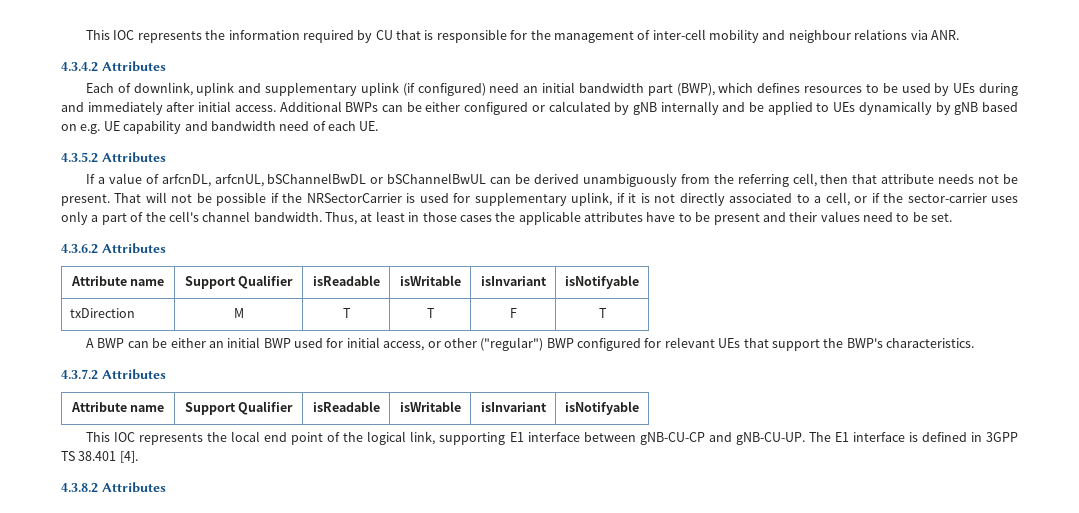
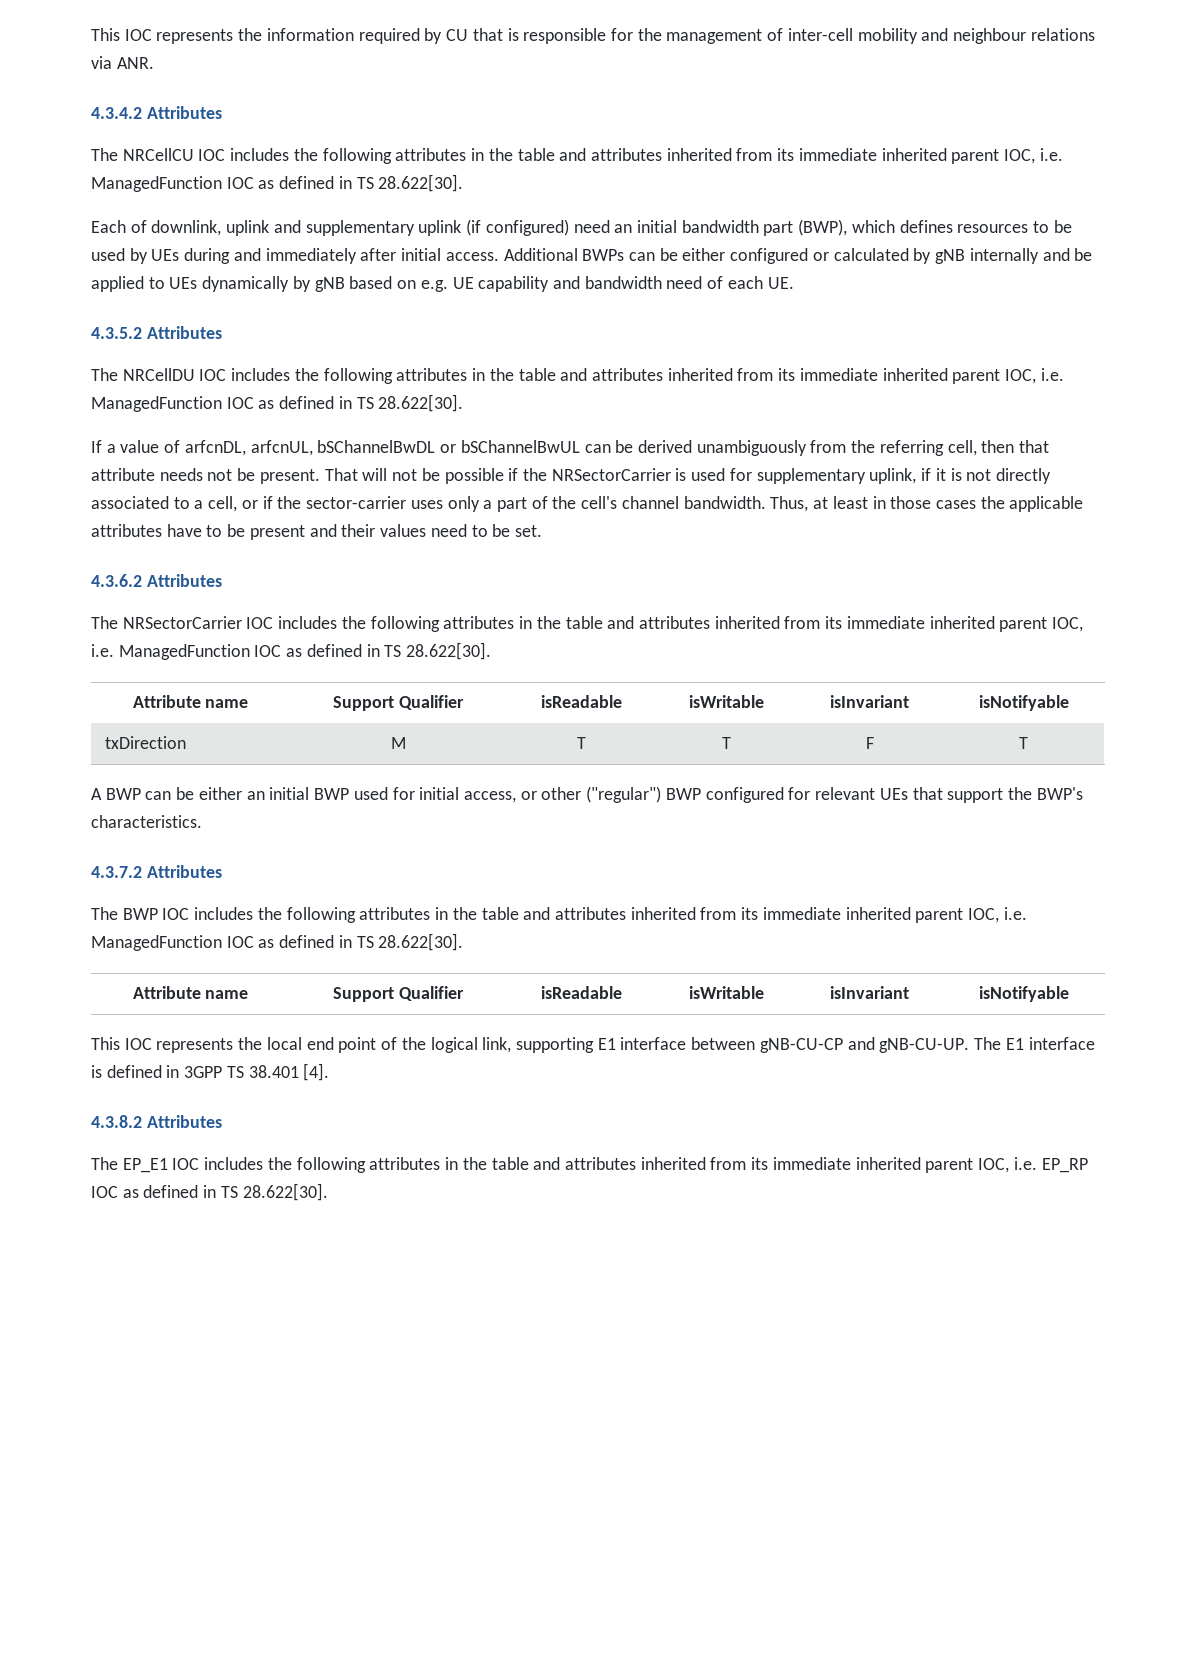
(166, 66) none -> [91,148,1063,164] [91,174,464,192] // The NRCellCU IOC includes the following attributes in the table and attributes inherited from its immediate inherited parent IOC, i.e. ManagedFunction IOC as defined in TS 28.622[30].
(166, 157) none -> [91,368,1064,384] [91,394,464,412] // The NRCellDU IOC includes the following attributes in the table and attributes inherited from its immediate inherited parent IOC, i.e. ManagedFunction IOC as defined in TS 28.622[30].
(166, 248) none -> [91,616,1084,632] [91,642,492,660] // The NRSectorCarrier IOC includes the following attributes in the table and attributes inherited from its immediate inherited parent IOC, i.e. ManagedFunction IOC as defined in TS 28.622[30].
(166, 374) none -> [91,907,1027,923] [91,933,464,951] // The BWP IOC includes the following attributes in the table and attributes inherited from its immediate inherited parent IOC, i.e. ManagedFunction IOC as defined in TS 28.622[30].
(166, 487) none -> [91,1157,1088,1173] [91,1183,328,1201] // The EP_E1 IOC includes the following attributes in the table and attributes inherited from its immediate inherited parent IOC, i.e. EP_RP IOC as defined in TS 28.622[30].

